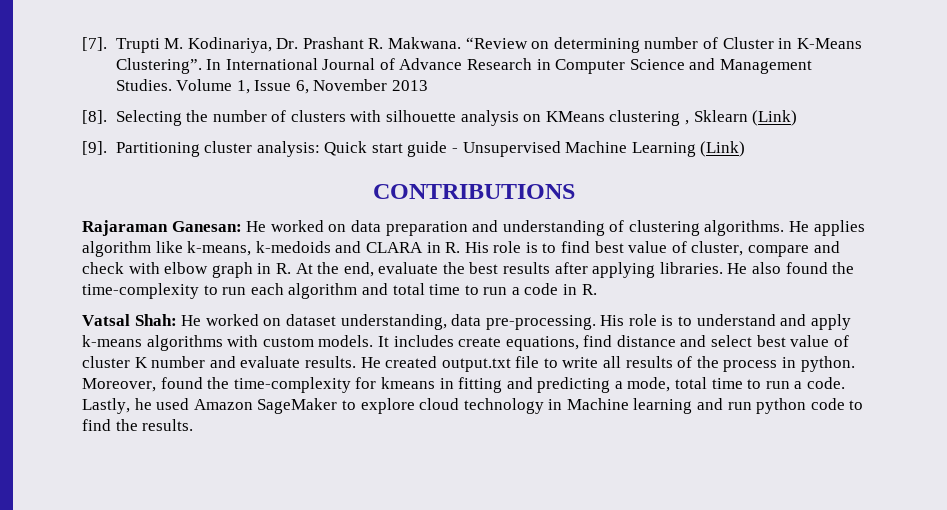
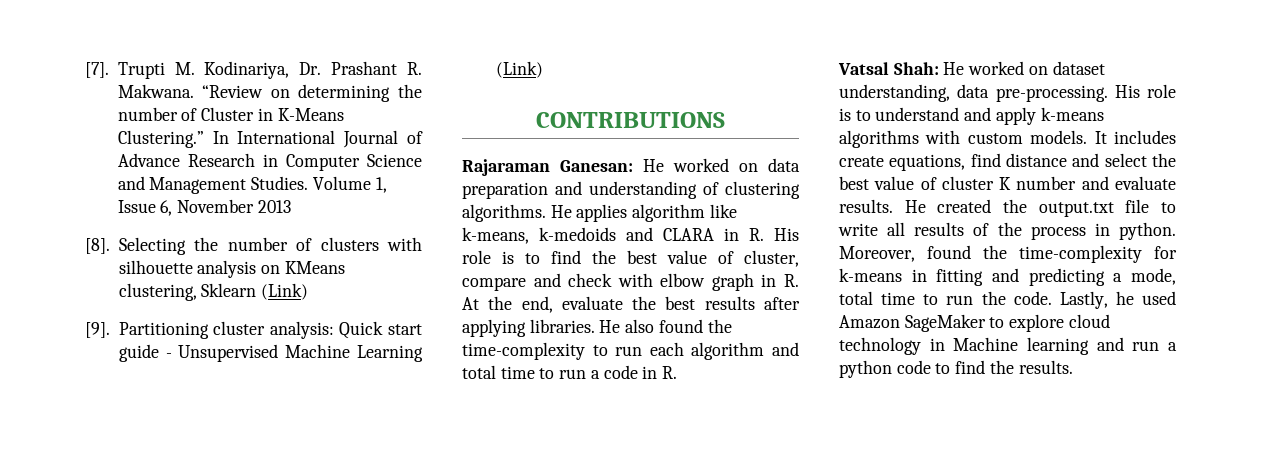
(640, 45) none -> [398,84,422,98] the
[115,58,202,74] Clustering”. -> [117,130,204,148] Clustering.”
[609,110,689,126] clustering , -> [118,283,197,301] clustering,
(591, 247) none -> [592,250,616,264] the
(753, 341) none -> [1152,153,1176,167] the
(438, 362) none -> [1003,199,1027,213] the
[380,377,435,389] kmeans -> [839,268,902,282] k-means
[794,381,803,389] a -> [981,291,1006,305] the
(752, 406) none -> [1168,342,1177,351] a

